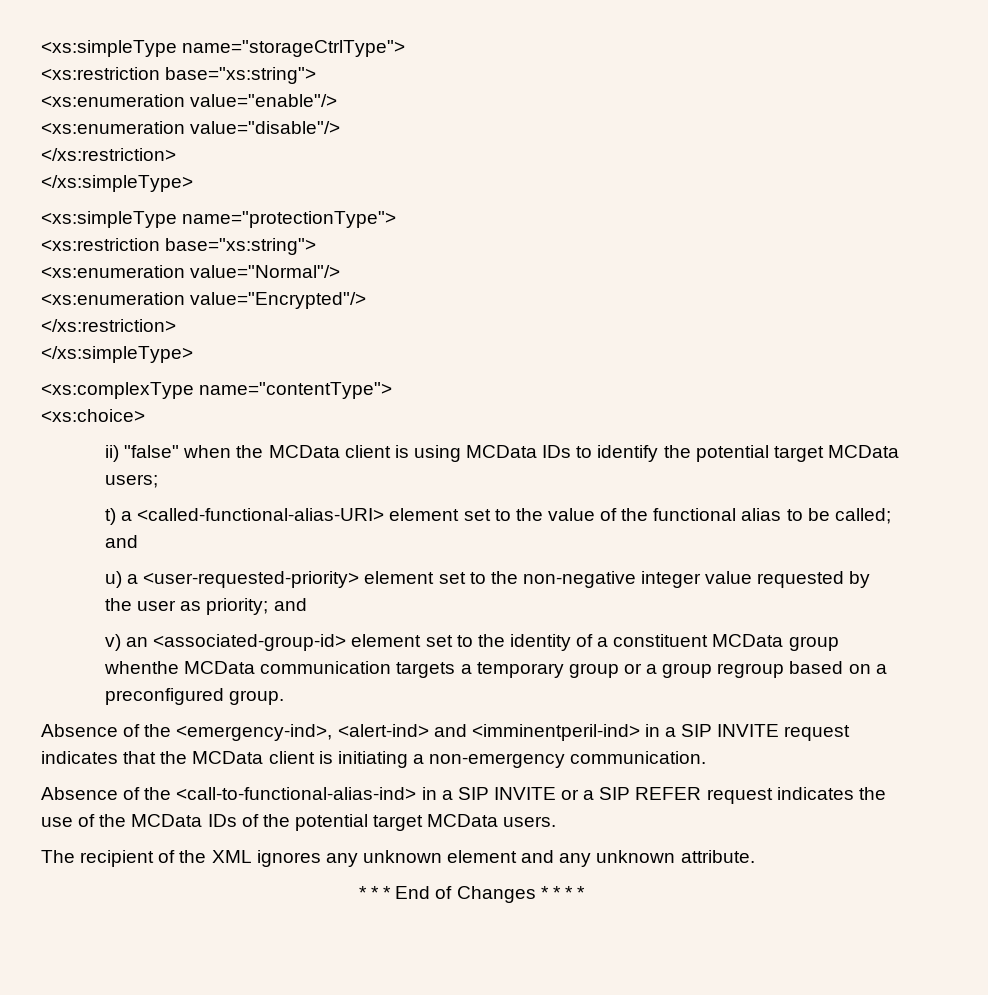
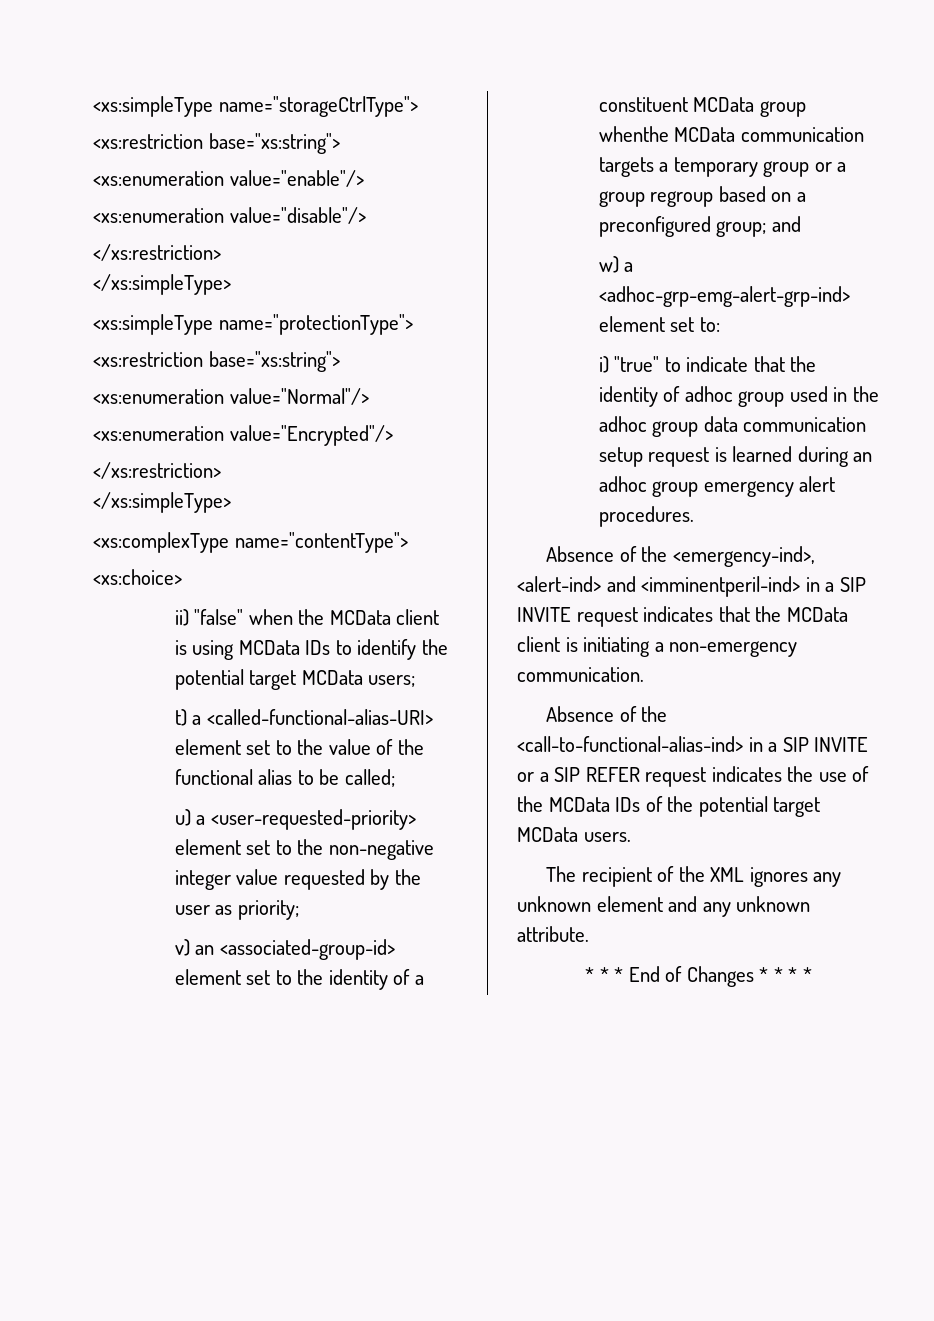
[104,535,138,548] and -> (395, 778) none
[273,598,307,611] and -> (299, 910) none
[229,690,285,705] group. -> [716,216,801,237] [598,256,634,273] [598,286,850,307] [598,316,720,332] [598,356,817,373] [598,386,879,407] [598,416,867,437] [598,446,873,467] [598,476,836,497] [598,506,694,527] group; and // w) a <adhoc-grp-emg-alert-grp-ind> element set to: // i) "true" to indicate that the identity of adhoc group used in the adhoc group data communication setup request is learned during an adhoc group emergency alert procedures.

